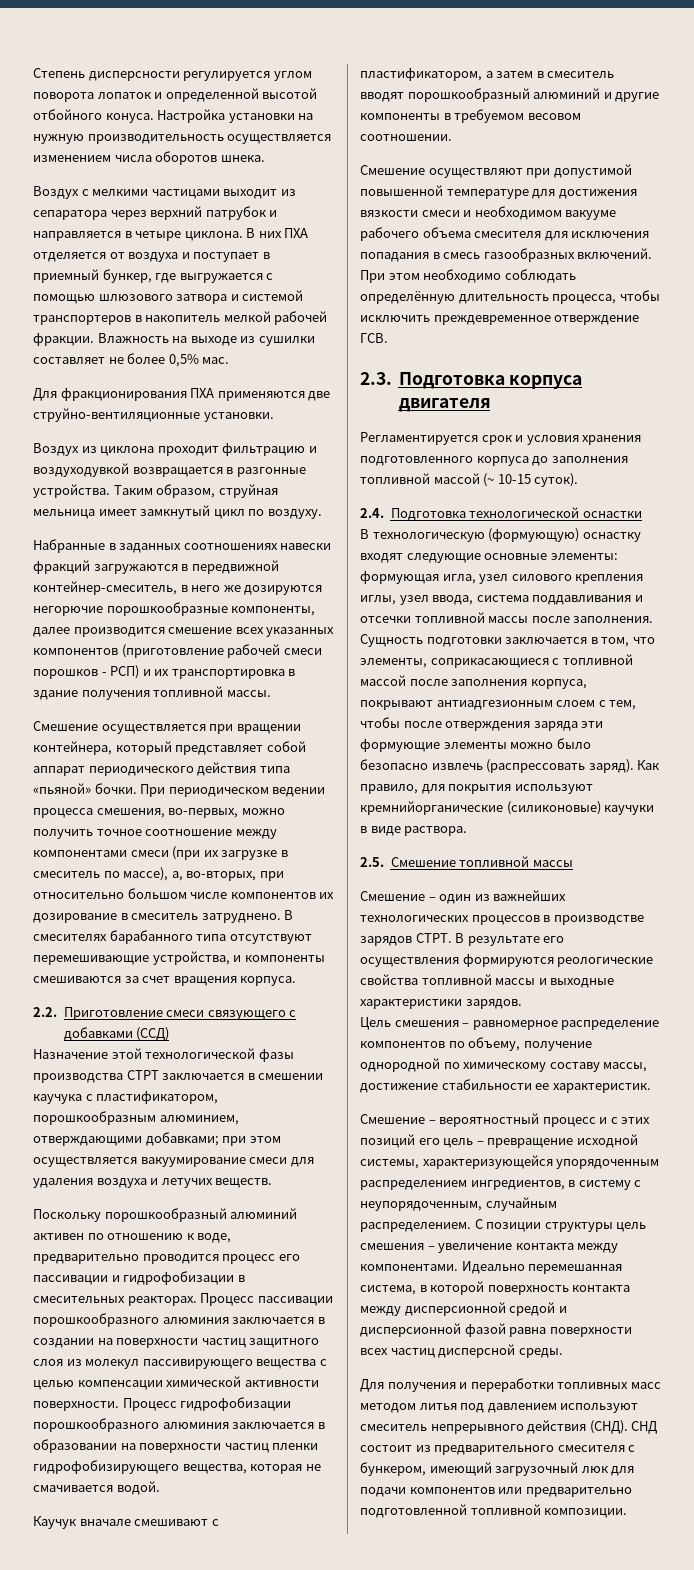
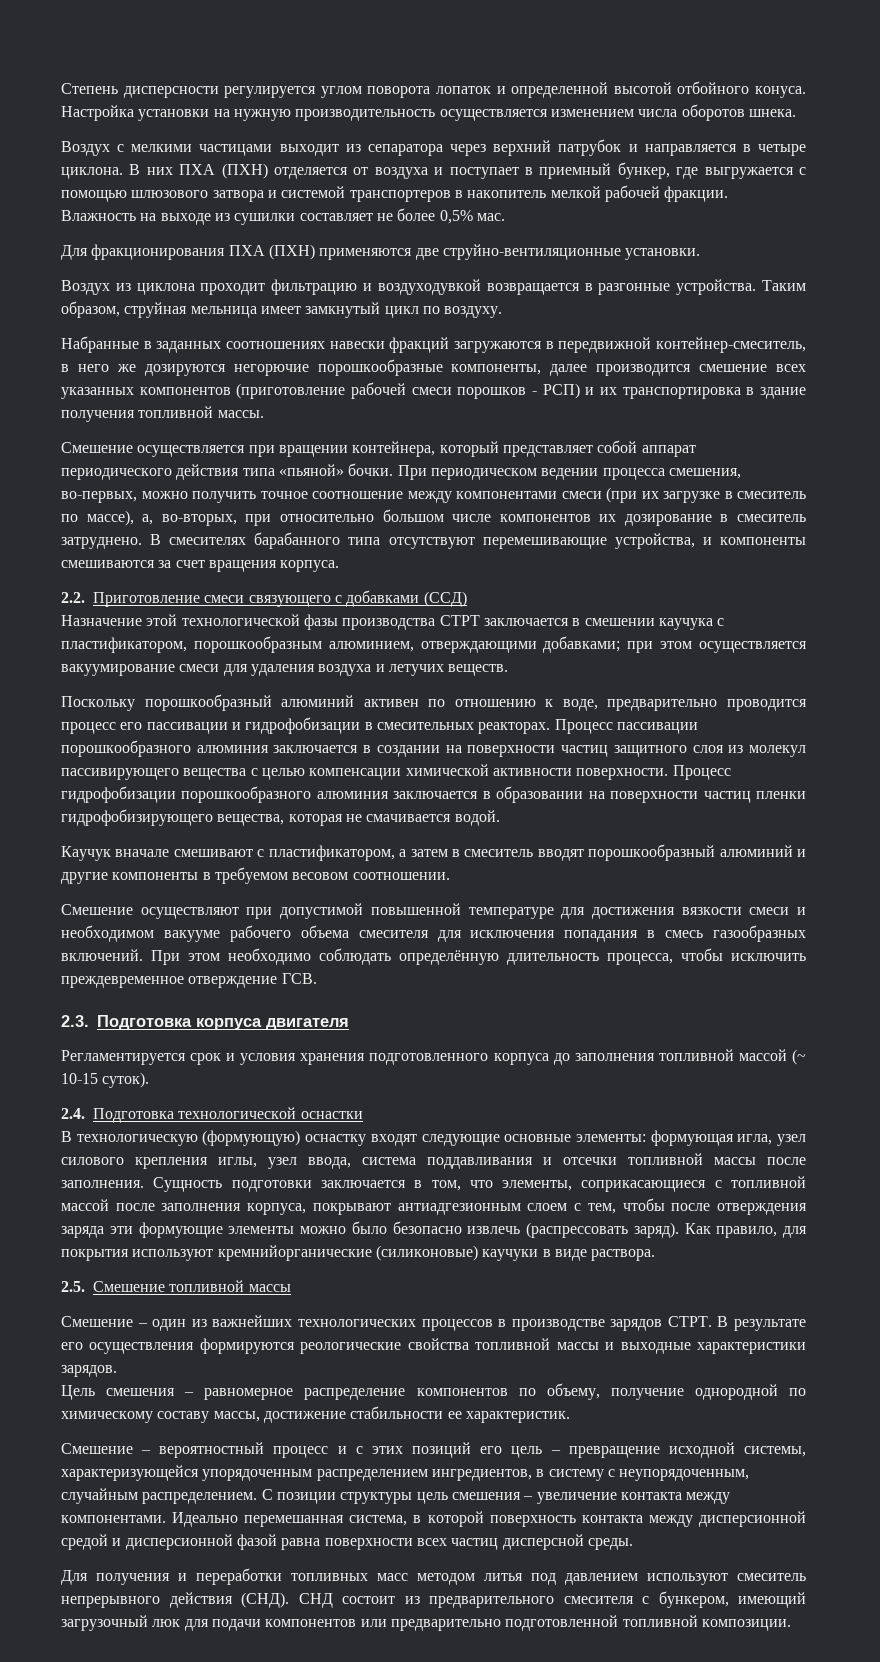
(309, 233) none -> [221,163,268,179] (ПХН)
(215, 393) none -> [268,244,315,260] (ПХН)

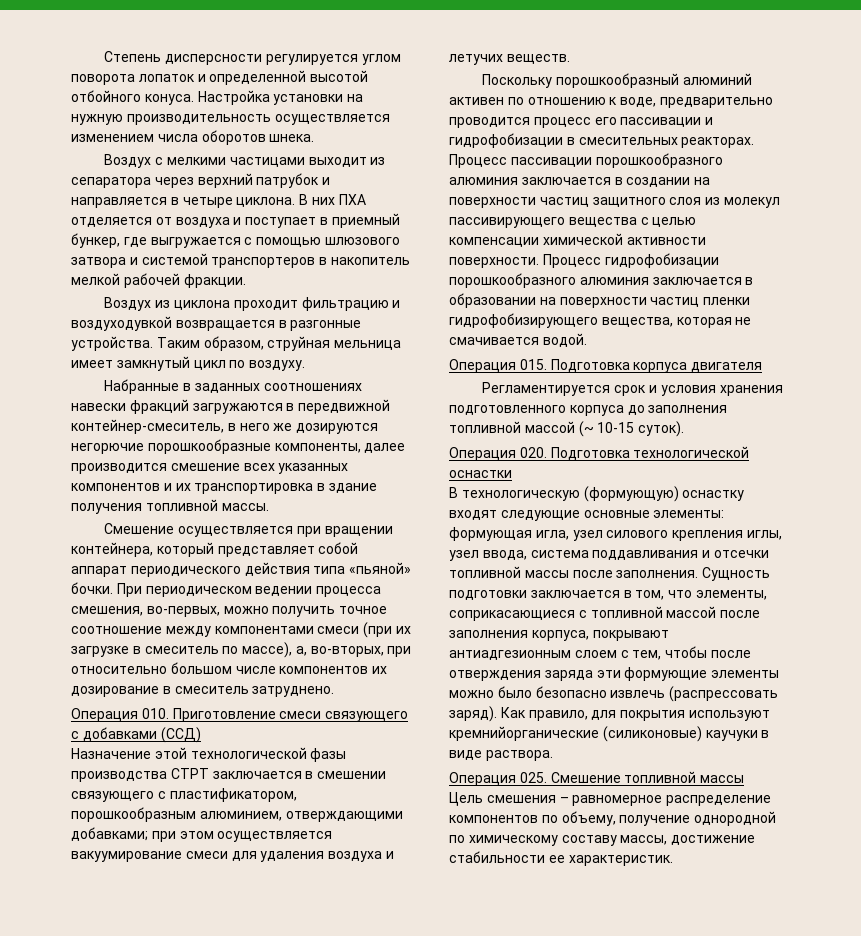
[221,163,268,179] (ПХН) -> (366, 199) none
[61,208,505,225] [61,244,701,260] Влажность на выходе из сушилки составляет не более 0,5% мас. // Для фракционирования ПХА (ПХН) применяются две струйно-вентиляционные установки. -> (246, 281) none
[236,382,580,399] (приготовление рабочей смеси порошков - РСП) -> (160, 487) none
[150,532,806,549] [61,560,340,572] [61,592,85,603] В смесителях барабанного типа отсутствуют перемешивающие устройства, и компоненты смешиваются за счет вращения корпуса. // 2.2. -> [71,708,169,722] // Операция 010.
[658,618,713,630] каучука -> [71,791,154,802] связующего
[61,844,807,861] [61,867,450,884] [61,903,807,919] [61,925,807,942] [61,948,806,965] [61,973,317,988] [61,1015,89,1027] Каучук вначале смешивают с пластификатором, а затем в смеситель вводят порошкообразный алюминий и другие компоненты в требуемом весовом соотношении. // Смешение осуществляют при допустимой повышенной температуре для достижения вязкости смеси и необходимом вакууме рабочего объема смесителя для исключения попадания в смесь газообразных включений. При этом необходимо соблюдать определённую длительность процесса, чтобы исключить преждевременное отверждение ГСВ. // 2.3. -> [449,359,547,373] Операция 015.
[61,1108,85,1119] 2.4. -> [449,447,547,461] Операция 020.
[61,1281,85,1292] 2.5. -> [449,772,547,786] Операция 025.
[61,1315,807,1331] [61,1338,807,1354] [61,1365,117,1377] // Смешение – один из важнейших технологических процессов в производстве зарядов СТРТ. В результате его осуществления формируются реологические свойства топливной массы и выходные характеристики зарядов. -> (745, 779) none
[61,1442,806,1458] [61,1465,750,1481] [61,1488,731,1504] [61,1511,806,1527] [61,1534,633,1550] [61,1568,806,1585] [61,1591,806,1608] [61,1615,791,1631] // Смешение – вероятностный процесс и с этих позиций его цель – превращение исходной системы, характеризующейся упорядоченным распределением ингредиентов, в систему с неупорядоченным, случайным распределением. С позиции структуры цель смешения – увеличение контакта между компонентами. Идеально перемешанная система, в которой поверхность контакта между дисперсионной средой и дисперсионной фазой равна поверхности всех частиц дисперсной среды. // Для получения и переработки топливных масс методом литья под давлением используют смеситель непрерывного действия (СНД). СНД состоит из предварительного смесителя с бункером, имеющий загрузочный люк для подачи компонентов или предварительно подготовленной топливной композиции. -> (673, 860) none

